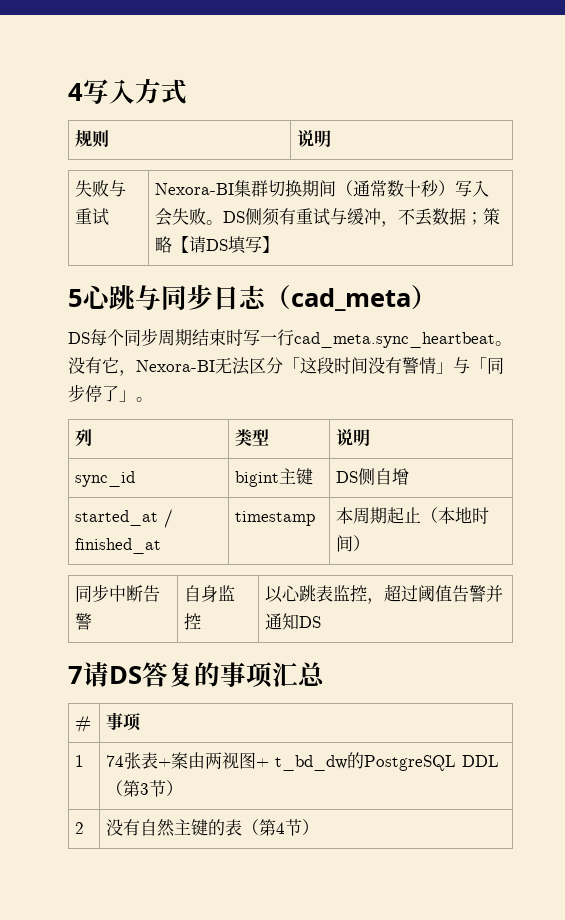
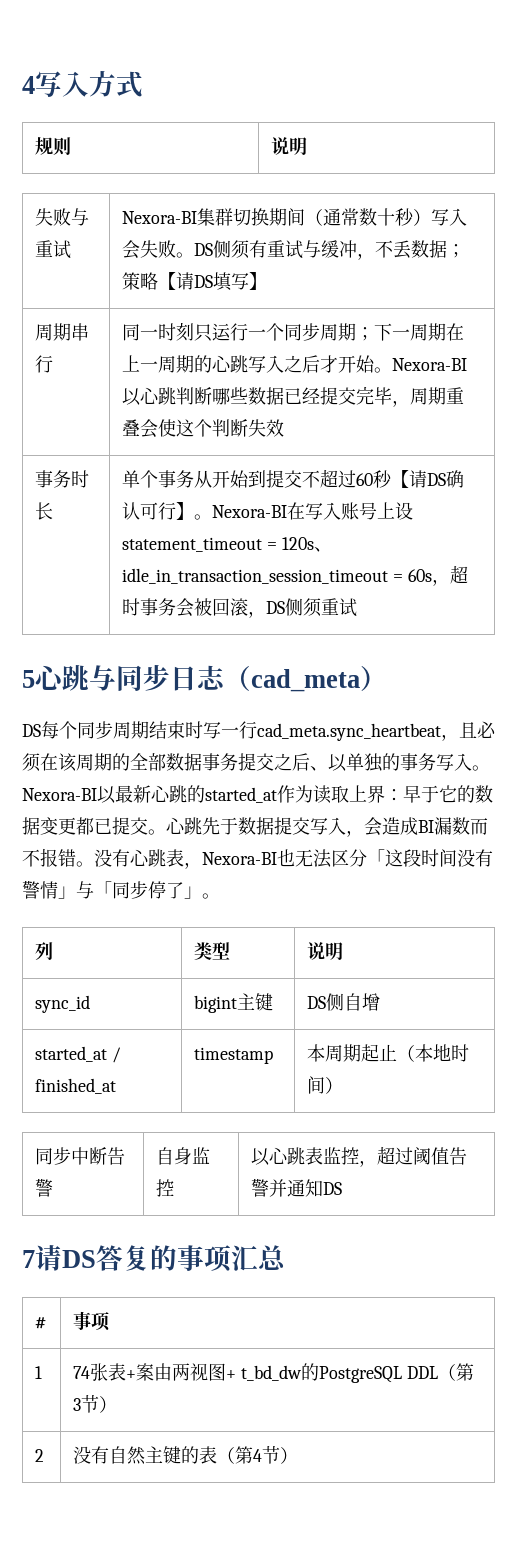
(280, 244) none -> [35,323,90,341] [35,355,54,373] [122,322,465,342] [122,355,468,373] [122,386,465,407] [122,419,285,438] [35,470,90,488] [35,502,54,520] [122,469,465,488] [122,502,414,520] [122,537,333,552] [122,565,469,586] [122,598,358,618] // 周期串行 | 同一时刻只运行一个同步周期；下一周期在上一周期的心跳写入之后才开始。Nexora-BI以心跳判断哪些数据已经提交完毕，周期重叠会使这个判断失效 // 事务时长 | 单个事务从开始到提交不超过60秒【请DS确认可行】。Nexora-BI在写入账号上设statement_timeout = 120s、idle_in_transaction_session_timeout = 60s，超时事务会被回滚，DS侧须重试
[495,341,512,346] [68,357,215,376] 。没有它，Nexora-BI -> [441,721,496,741] [22,753,490,772] [22,785,493,804] [22,817,488,837] [22,848,295,869] ，且必须在该周期的全部数据事务提交之后、以单独的事务写入。Nexora-BI以最新心跳的started_at作为读取上界：早于它的数据变更都已提交。心跳先于数据提交写入，会造成BI漏数而不报错。没有心跳表，Nexora-BI也

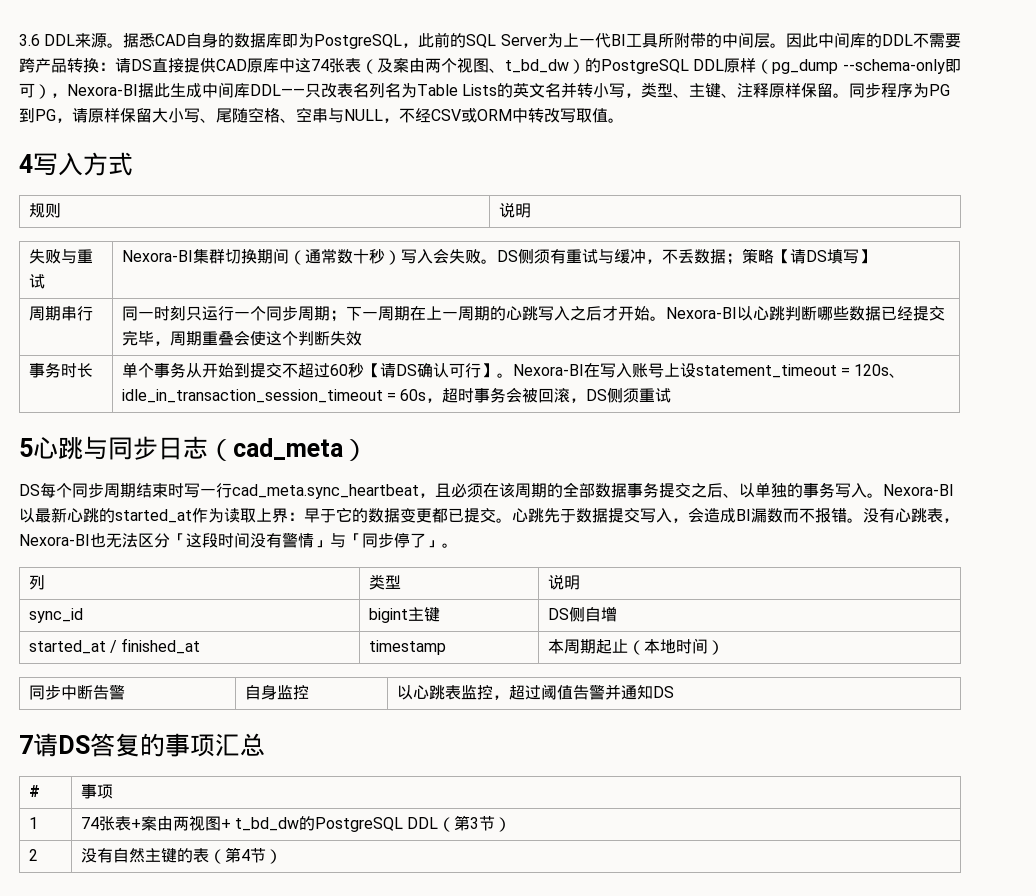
(22, 85) none -> [19,32,961,49] [19,57,961,74] [19,82,951,99] [19,107,624,123] 3.6 DDL来源。据悉CAD自身的数据库即为PostgreSQL，此前的SQL Server为上一代BI工具所附带的中间层。因此中间库的DDL不需要跨产品转换：请DS直接提供CAD原库中这74张表（及案由两个视图、t_bd_dw）的PostgreSQL DDL原样（pg_dump --schema-only即可），Nexora-BI据此生成中间库DDL——只改表名列名为Table Lists的英文名并转小写，类型、主键、注释原样保留。同步程序为PG到PG，请原样保留大小写、尾随空格、空串与NULL，不经CSV或ORM中转改写取值。 //

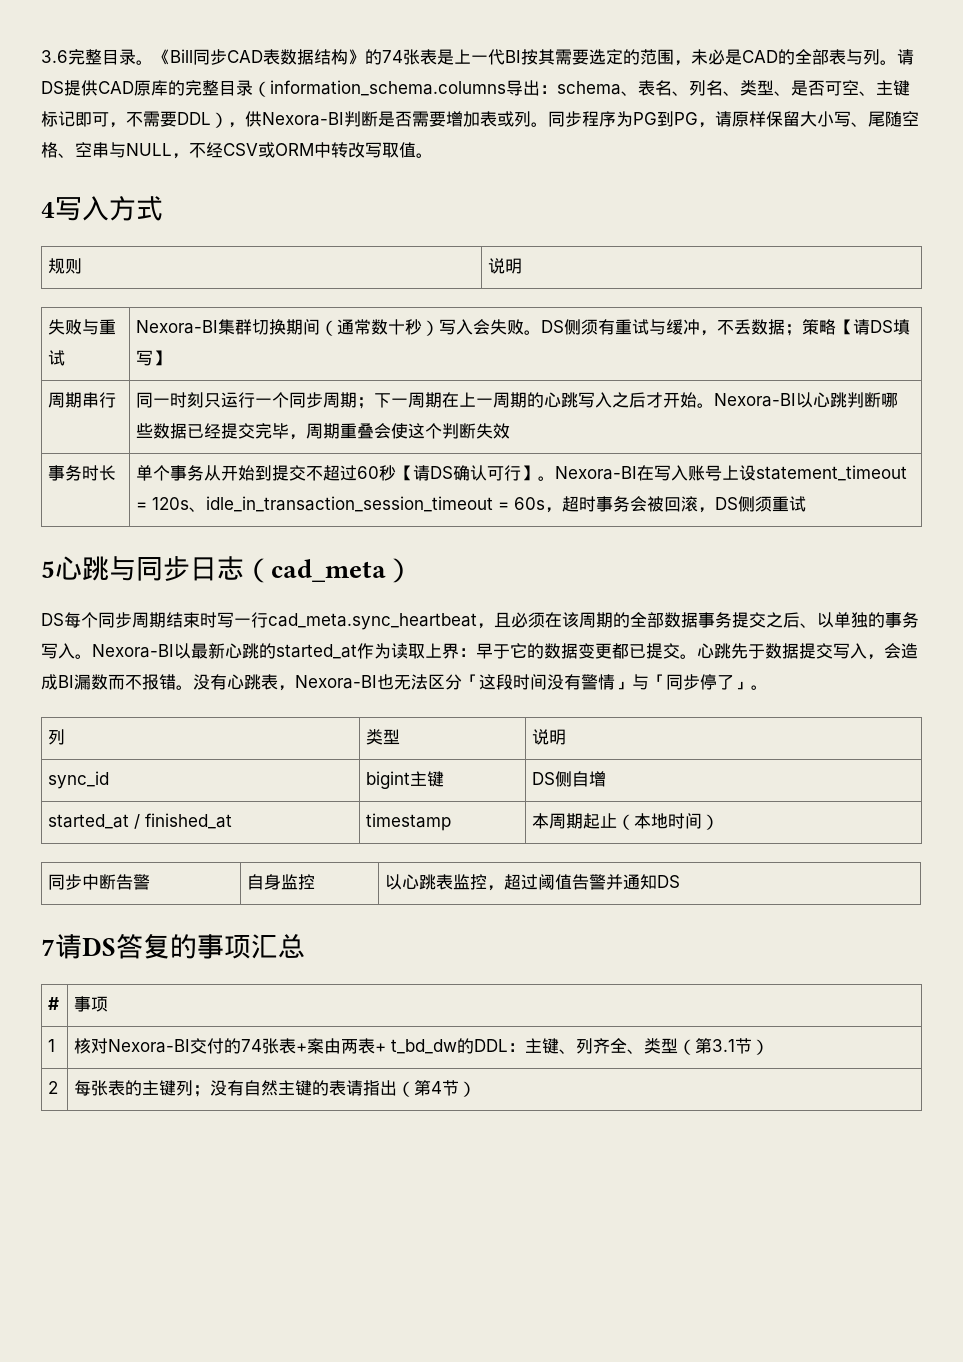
[44,32,961,49] [19,57,961,74] [19,82,834,99] DDL来源。据悉CAD自身的数据库即为PostgreSQL，此前的SQL Server为上一代BI工具所附带的中间层。因此中间库的DDL不需要跨产品转换：请DS直接提供CAD原库中这74张表（及案由两个视图、t_bd_dw）的PostgreSQL DDL原样（pg_dump --schema-only即可），Nexora-BI据此生成中间库DDL——只改表名列名为Table Lists的英文名并转小写，类型、主键、注释原样保留 -> [68,49,914,66] [41,80,910,97] [41,111,531,128] 完整目录。《Bill同步CAD表数据结构》的74张表是上一代BI按其需要选定的范围，未必是CAD的全部表与列。请DS提供CAD原库的完整目录（information_schema.columns导出：schema、表名、列名、类型、是否可空、主键标记即可，不需要DDL），供Nexora-BI判断是否需要增加表或列
(38, 823) none -> [74,1038,242,1054] 核对Nexora-BI交付的
[188,815,221,831] 视图 -> [358,1038,376,1054] 表
[314,815,512,832] [28,849,38,861] PostgreSQL DDL（第3节） // 2 | -> [474,1038,770,1055] [48,1081,59,1094] [74,1080,211,1097] DDL：主键、列齐全、类型（第3.1节） // 2 | 每张表的主键列；
(209, 855) none -> [346,1080,398,1096] 请指出

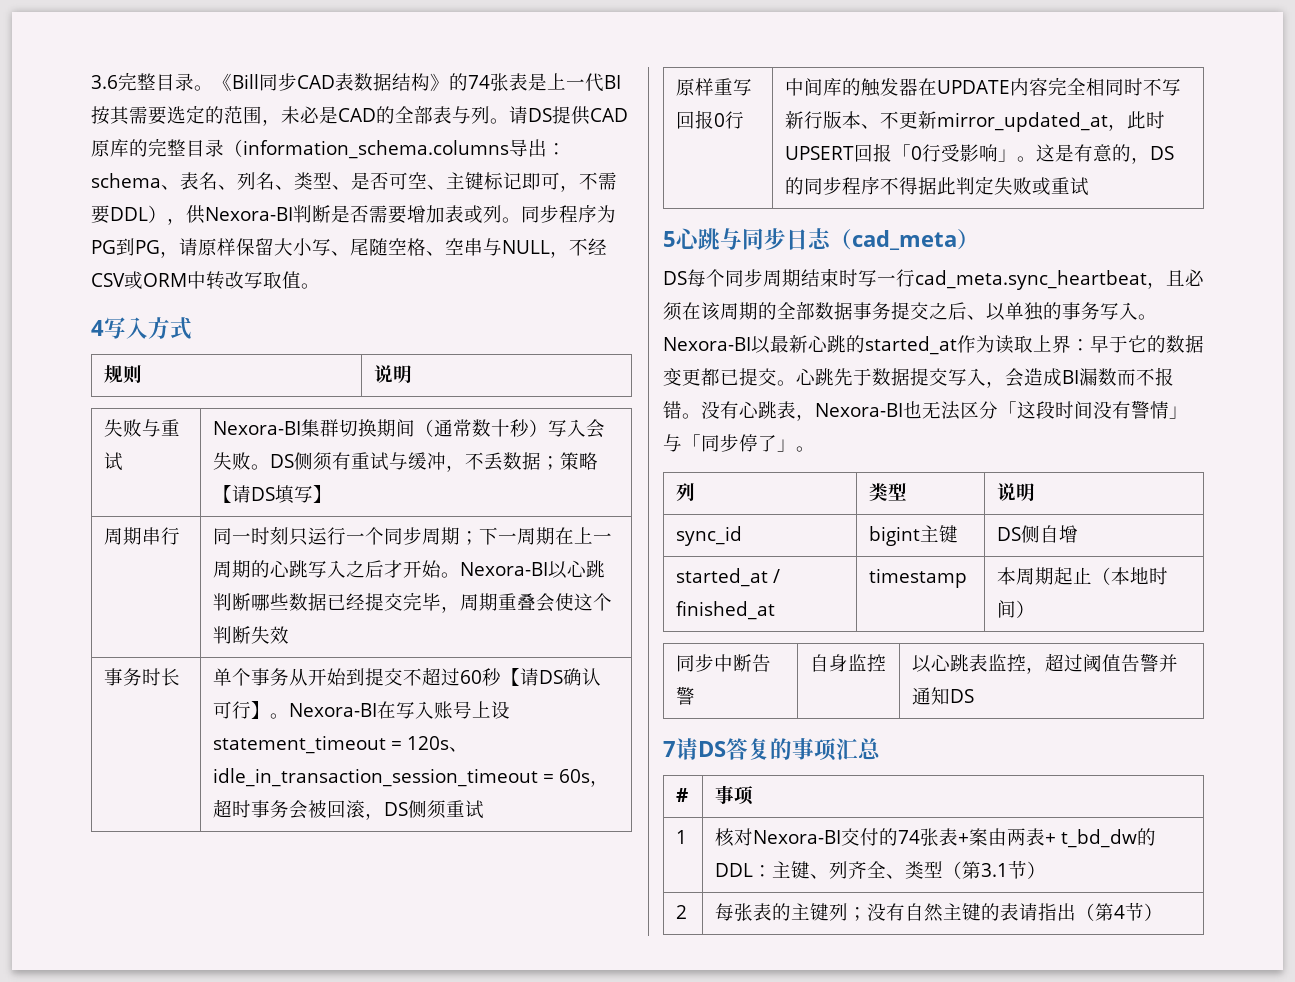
(807, 504) none -> [676,78,753,96] [676,110,745,129] [785,77,1181,97] [785,111,1166,132] [785,143,1175,164] [785,176,1090,196] // 原样重写回报0行 | 中间库的触发器在UPDATE内容完全相同时不写新行版本、不更新mirror_updated_at，此时UPSERT回报「0行受影响」。这是有意的，DS的同步程序不得据此判定失败或重试

